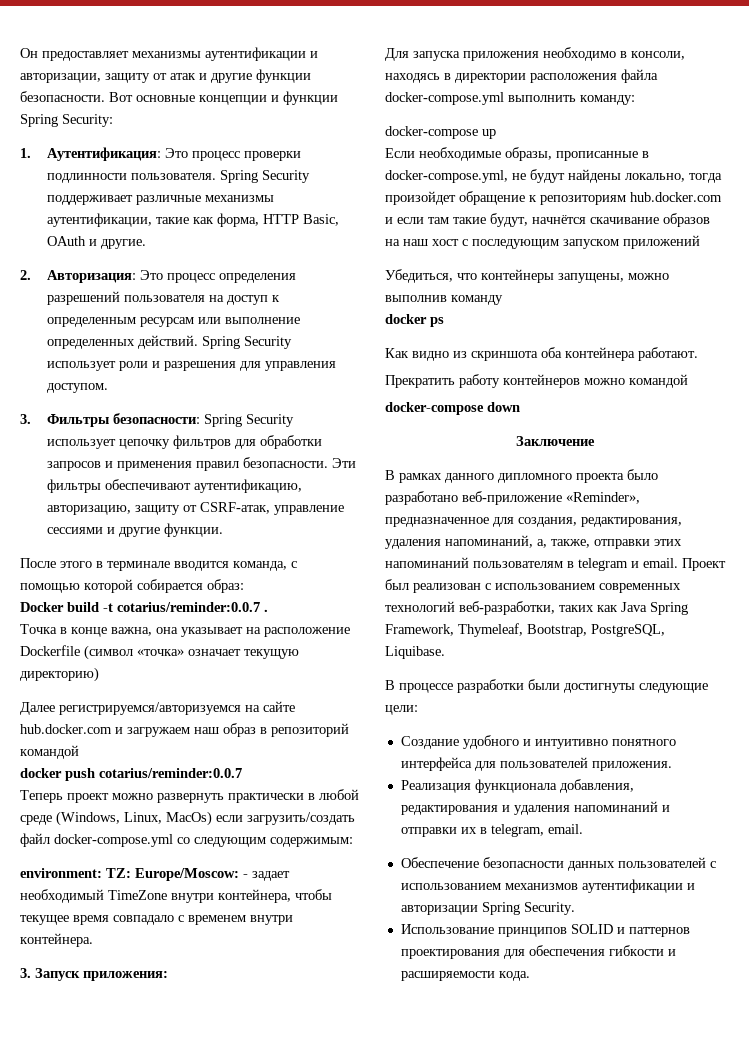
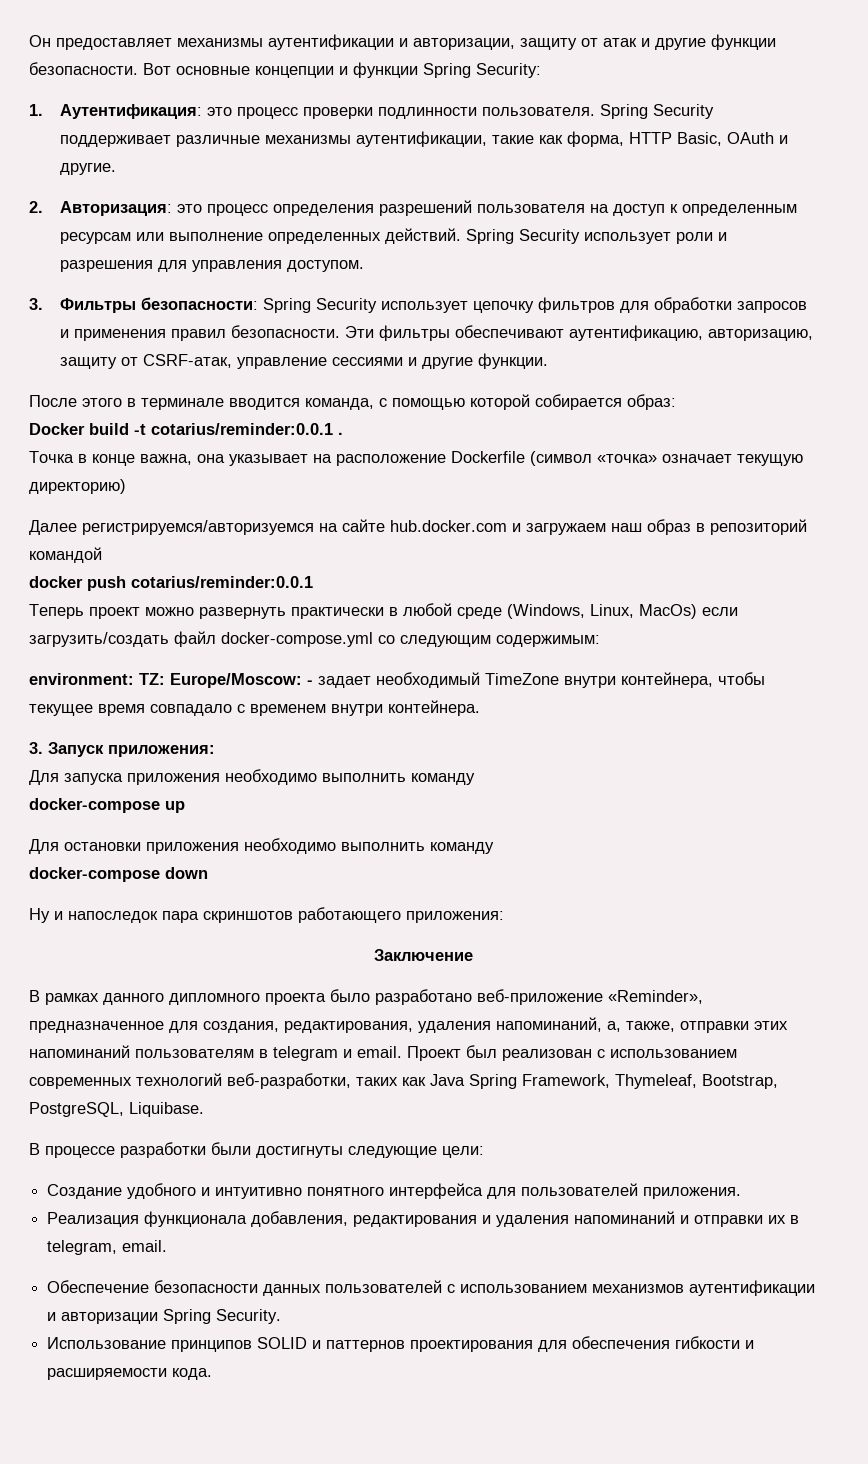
[164,148,188,158] Это -> [206,107,232,116] это
[139,270,163,280] Это -> [176,204,202,213] это
[117,602,260,612] cotarius/reminder:0.0.7 -> [151,423,333,435] cotarius/reminder:0.0.1
[99,768,242,778] cotarius/reminder:0.0.7 -> [131,576,313,588] cotarius/reminder:0.0.1
[620,51,685,60] [385,69,658,83] [385,92,635,105] [385,126,496,139] [385,147,649,161] [385,169,722,183] [385,191,722,205] [385,213,710,227] [385,235,700,249] [385,269,669,283] [385,295,503,305] [385,314,444,327] [385,347,698,361] [385,374,688,388] [385,402,520,415] в консоли, находясь в директории расположения файла docker-compose.yml выполнить команду: // docker-compose up // Если необходимые образы, прописанные в docker-compose.yml, не будут найдены локально, тогда произойдет обращение к репозиториям hub.docker.com и если там такие будут, начнётся скачивание образов на наш хост с последующим запуском приложений // Убедиться, что контейнеры запущены, можно выполнив команду // docker ps // Как видно из скриншота оба контейнера работают. // Прекратить работу контейнеров можно командой // docker-compose down -> [322,773,475,785] [29,798,185,813] [29,838,494,854] [29,867,208,882] [29,907,504,923] выполнить команду // docker-compose up // Для остановки приложения необходимо выполнить команду // docker-compose down // Ну и напоследок пара скриншотов работающего приложения:

